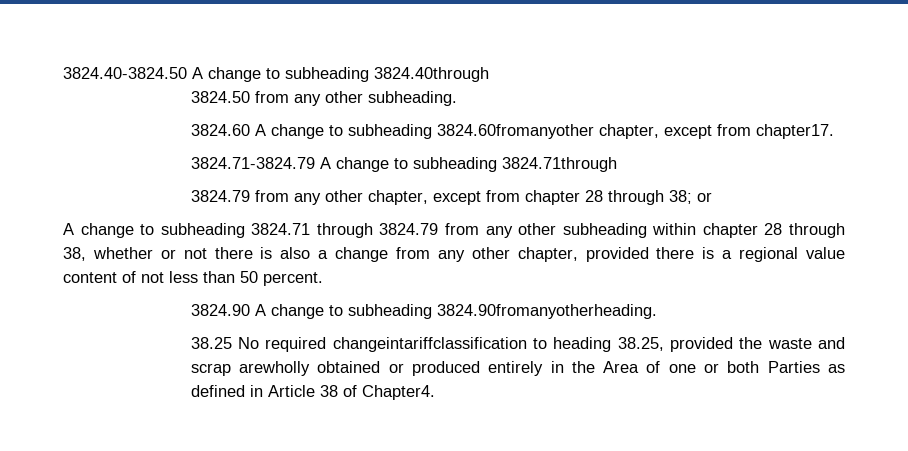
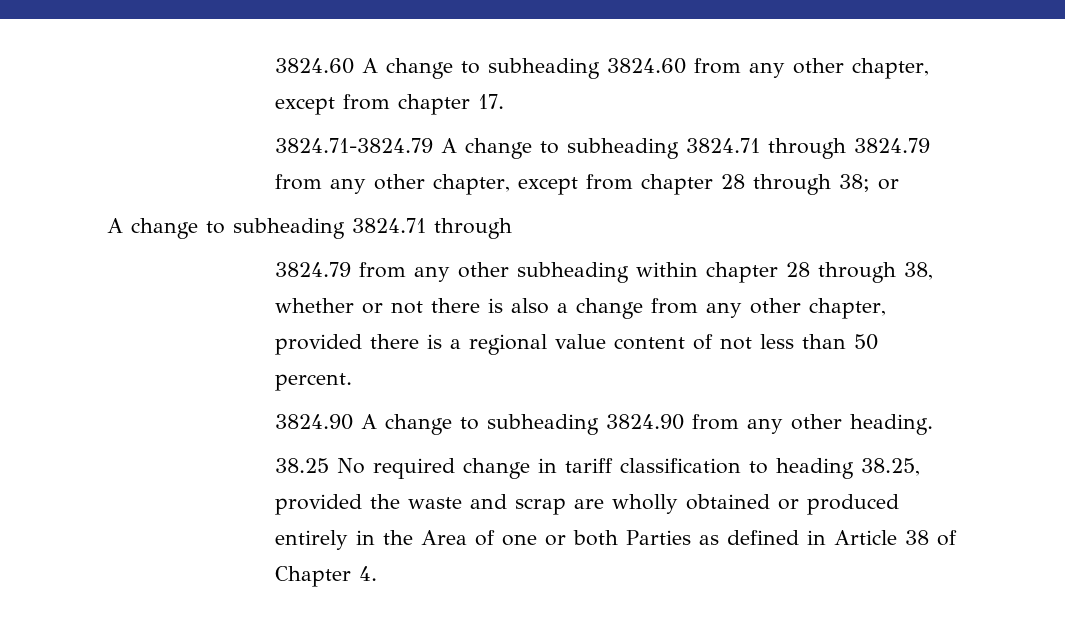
[63,67,489,82] [190,91,457,106] 3824.40-3824.50 A change to subheading 3824.40through // 3824.50 from any other subheading. // -> (274, 66) none
[436,124,834,139] 3824.60fromanyother chapter, except from chapter17. -> [606,58,929,79] [274,94,504,115] 3824.60 from any other chapter, except from chapter 17.
[501,157,617,172] 3824.71through // -> [685,138,846,159] 3824.71 through
(373, 230) none -> (512, 228) //
[436,304,657,319] 3824.90fromanyotherheading. -> [605,414,933,435] 3824.90 from any other heading.
[332,337,527,352] changeintariffclassification -> [462,458,741,479] change in tariff classification
[238,361,310,376] arewholly -> [573,494,678,514] are wholly
[361,385,435,400] Chapter4. -> [274,566,377,587] Chapter 4.

